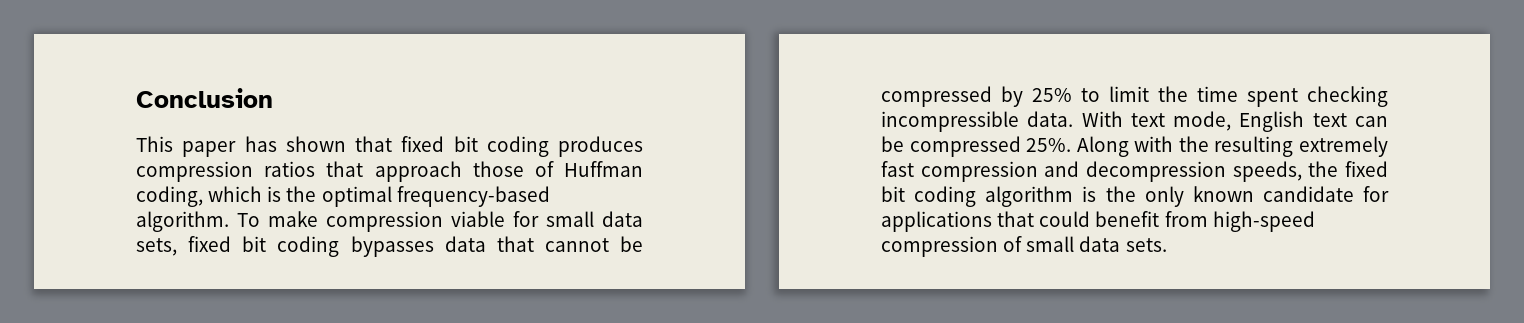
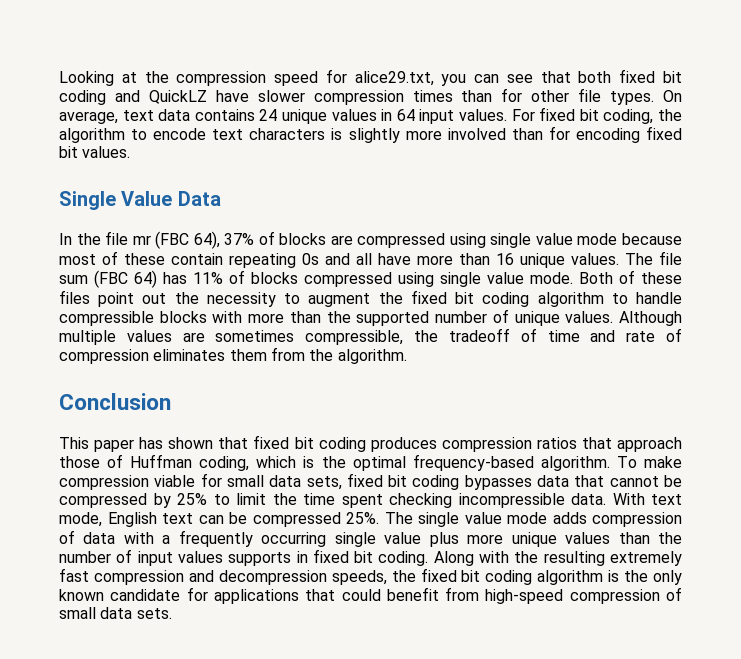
(136, 98) none -> [59,69,682,86] [59,88,682,105] [59,107,683,124] [59,126,682,143] [59,146,131,158] [59,191,221,210] [59,231,682,249] [59,251,682,268] [59,270,682,288] [59,290,682,307] [59,309,683,326] [59,328,683,345] [59,347,407,364] Looking at the compression speed for alice29.txt, you can see that both fixed bit coding and QuickLZ have slower compression times than for other file types. On average, text data contains 24 unique values in 64 input values. For fixed bit coding, the algorithm to encode text characters is slightly more involved than for encoding fixed bit values. // Single Value Data // In the file mr (FBC 64), 37% of blocks are compressed using single value mode because most of these contain repeating 0s and all have more than 16 unique values. The file sum (FBC 64) has 11% of blocks compressed using single value mode. Both of these files point out the necessity to augment the fixed bit coding algorithm to handle compressible blocks with more than the supported number of unique values. Although multiple values are sometimes compressible, the tradeoff of time and rate of compression eliminates them from the algorithm. //
(1072, 145) none -> [384,512,682,527] [59,530,682,547] [59,549,429,566] The single value mode adds compression of data with a frequently occurring single value plus more unique values than the number of input values supports in fixed bit coding.

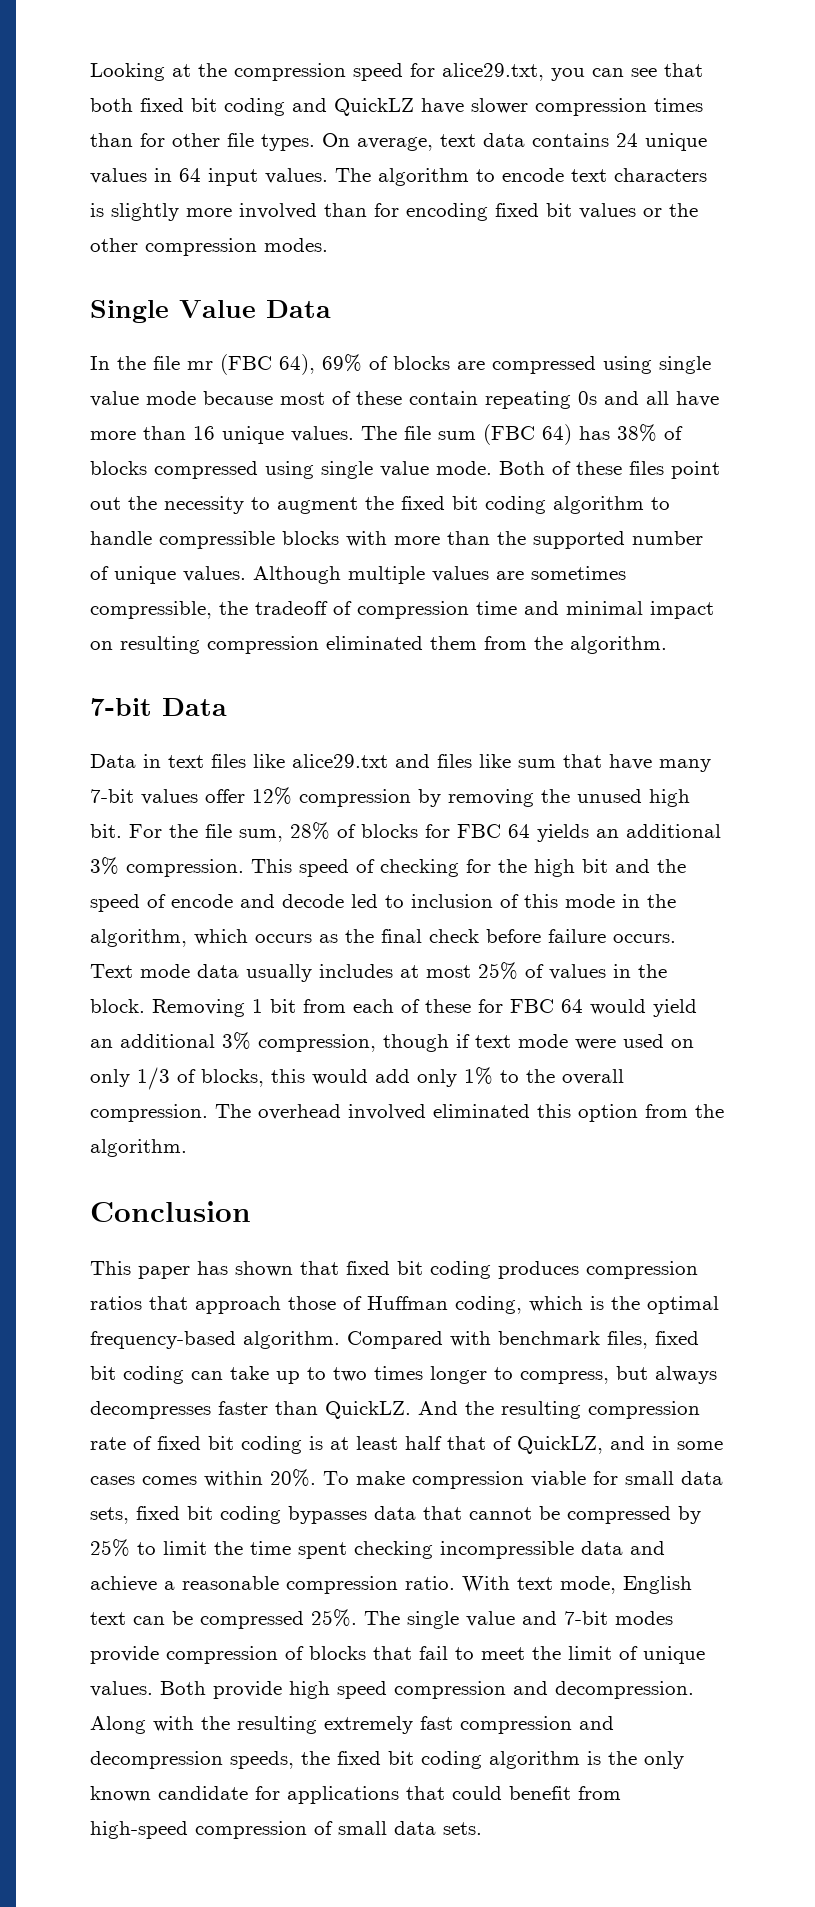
[511,107,683,124] For fixed bit coding, the -> [335,168,371,182] The
[82,146,131,158] values. -> [579,203,698,219] [90,238,328,256] values or the other compression modes.
[224,233,255,245] 37% -> [322,354,362,372] 69%
[193,272,223,284] 11% -> [617,424,657,442] 38%
(537, 335) none -> [357,601,469,619] compression
[626,328,683,342] [59,349,267,364] rate of compression eliminates them -> [566,601,714,619] [90,636,667,654] [90,698,227,716] [90,754,711,772] [90,787,690,807] [90,822,721,842] [90,857,686,877] [90,894,676,912] [90,929,676,947] [90,962,667,982] [90,999,697,1017] [90,1032,694,1052] [90,1067,624,1090] [90,1104,638,1122] minimal impact on resulting compression eliminated them from the algorithm. // 7-bit Data // Data in text files like alice29.txt and files like sum that have many 7-bit values offer 12% compression by removing the unused high bit. For the file sum, 28% of blocks for FBC 64 yields an additional 3% compression. This speed of checking for the high bit and the speed of encode and decode led to inclusion of this mode in the algorithm, which occurs as the final check before failure occurs. Text mode data usually includes at most 25% of values in the block. Removing 1 bit from each of these for FBC 64 would yield an additional 3% compression, though if text mode were used on only 1/3 of blocks, this would add only 1% to the overall compression. The overhead involved eliminated this option
(610, 463) none -> [347,1331,699,1349] [90,1366,717,1384] [90,1401,700,1419] [90,1436,723,1454] [90,1469,316,1487] Compared with benchmark files, fixed bit coding can take up to two times longer to compress, but always decompresses faster than QuickLZ. And the resulting compression rate of fixed bit coding is at least half that of QuickLZ, and in some cases comes within 20%.
[571,493,606,505] data. -> [581,1541,665,1555] [90,1576,455,1594] data and achieve a reasonable compression ratio.
[507,512,682,527] [59,530,682,547] [59,549,429,566] mode adds compression of data with a frequently occurring single value plus more unique values than the number of input values supports in fixed bit coding. -> [522,1611,673,1625] [90,1646,705,1664] [90,1681,694,1699] and 7-bit modes provide compression of blocks that fail to meet the limit of unique values. Both provide high speed compression and decompression.

